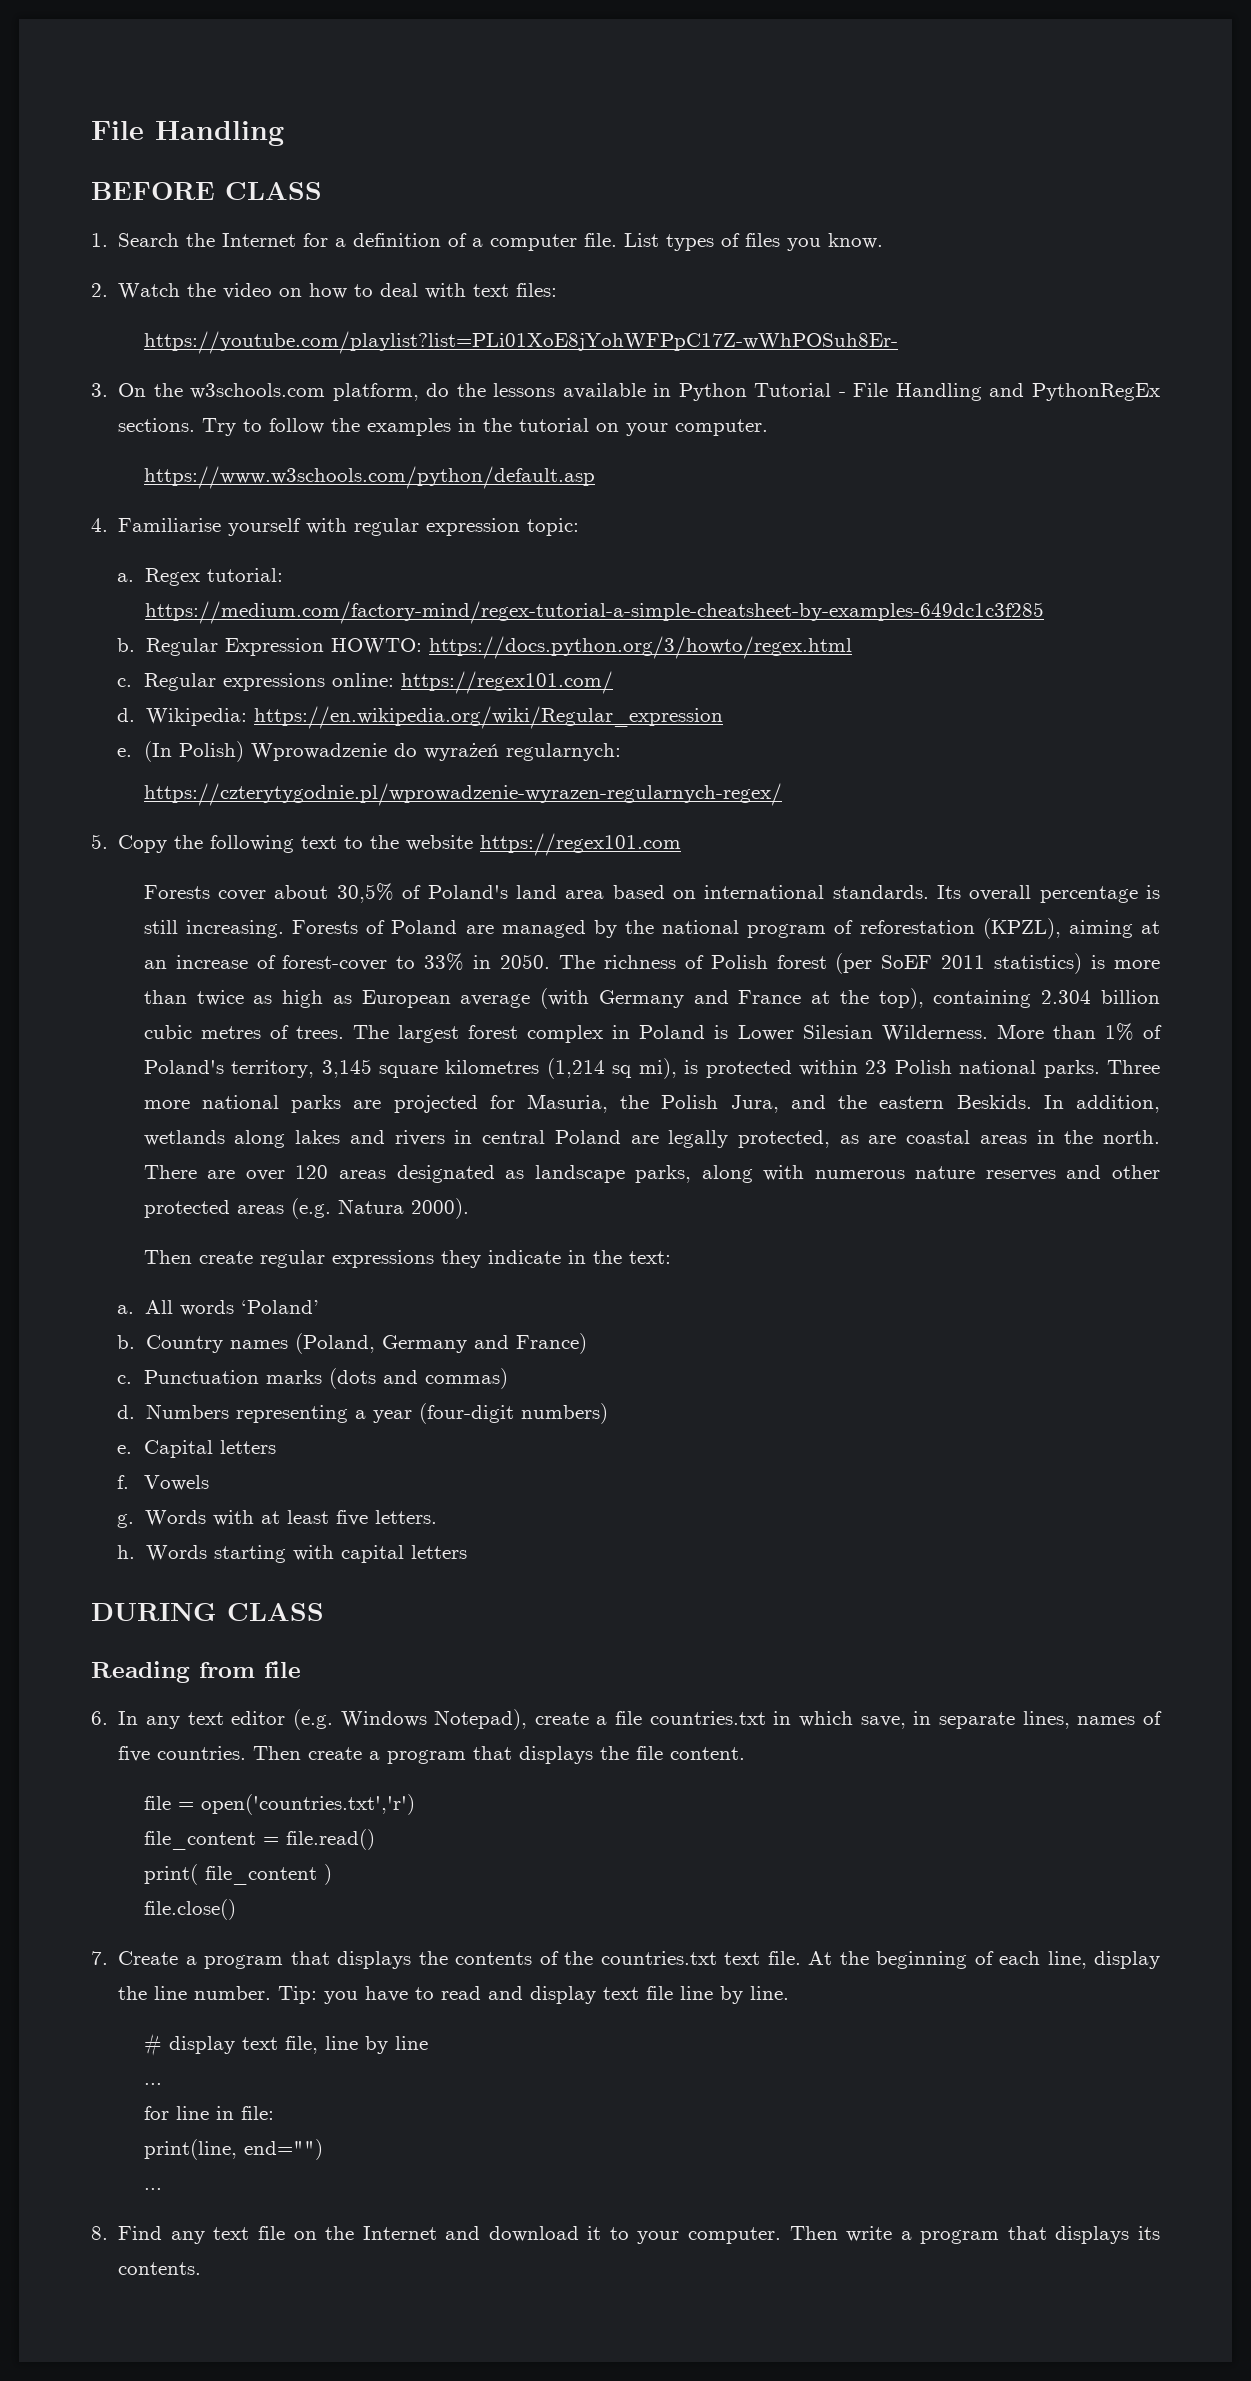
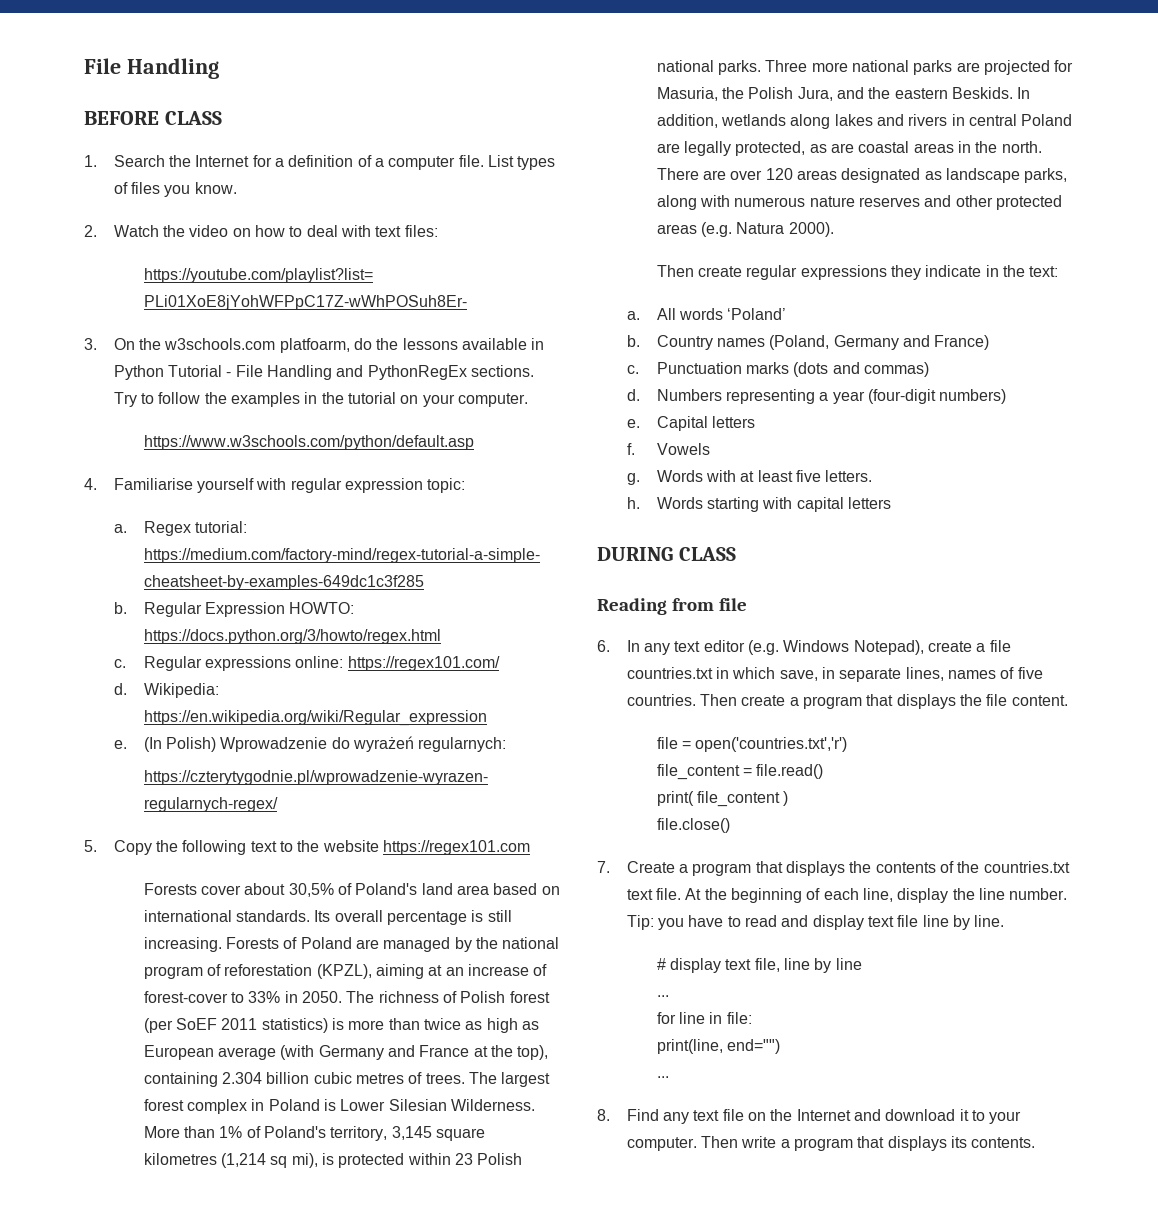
[332,383,419,401] platform, -> [279,338,350,353] platfoarm,

